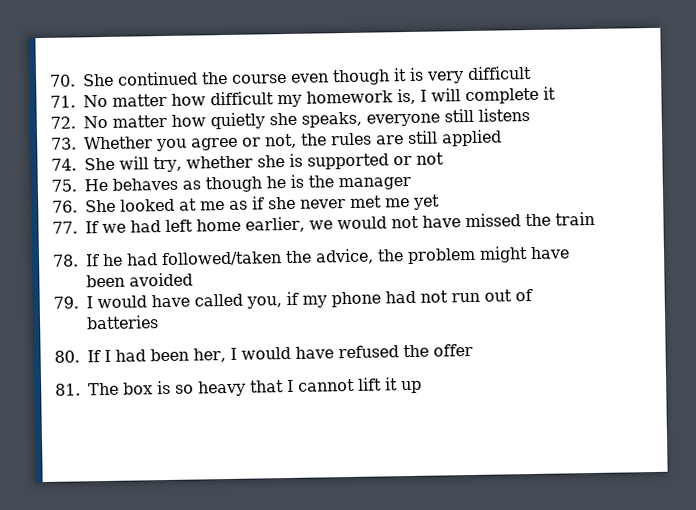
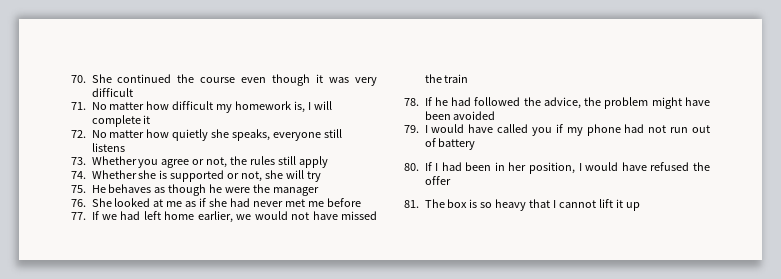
[409,67,424,81] is -> [329,77,350,83] was
[376,129,502,147] [51,152,444,173] are still applied // 74. She will try, whether she is supported or not -> [278,156,329,168] [71,170,322,182] still apply // 74. Whether she is supported or not, she will try
[290,174,304,188] is -> [225,187,251,193] were
(296, 203) none -> [230,198,251,207] had
[413,194,440,210] yet -> [327,198,362,207] before
[161,251,282,267] followed/taken -> [474,97,521,106] followed
[246,296,282,309] you, -> [531,127,552,136] you
[86,315,159,330] batteries -> [438,138,476,150] battery
[193,348,226,363] her, -> [494,162,576,174] in her position,

